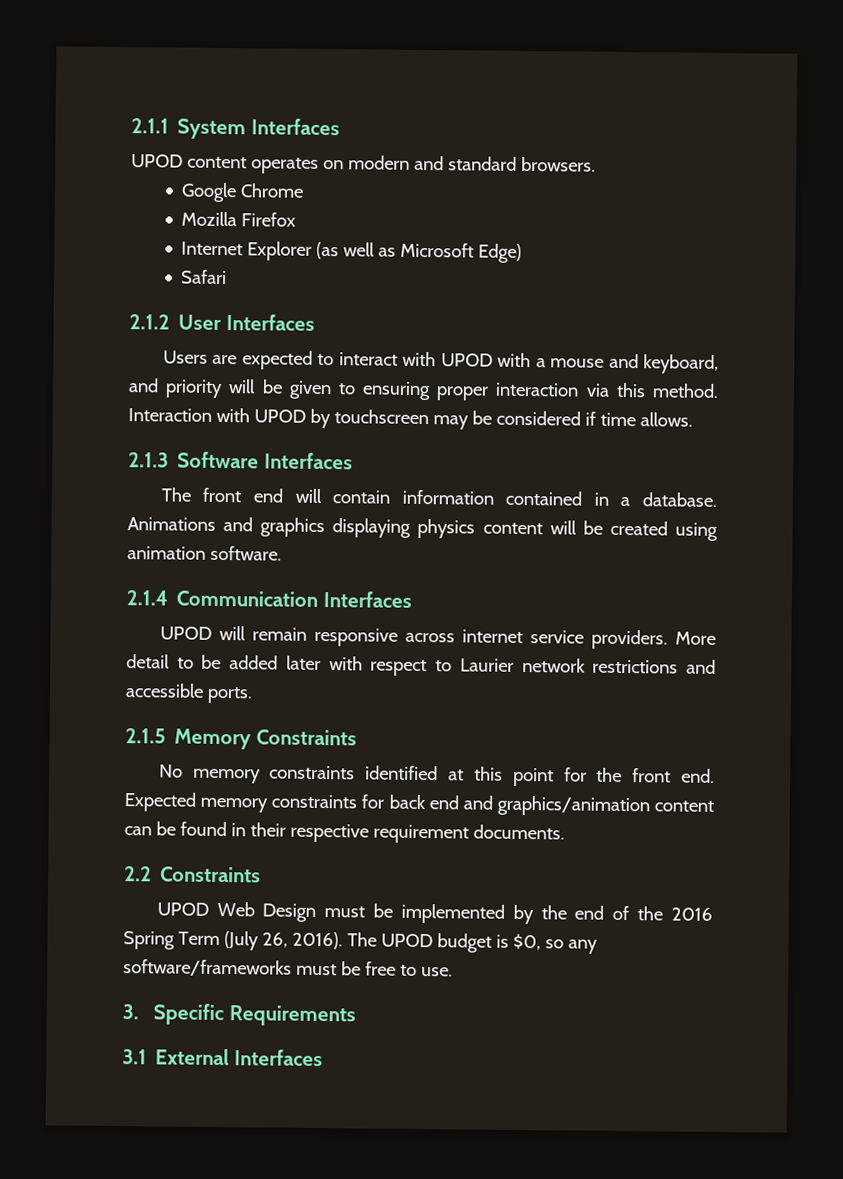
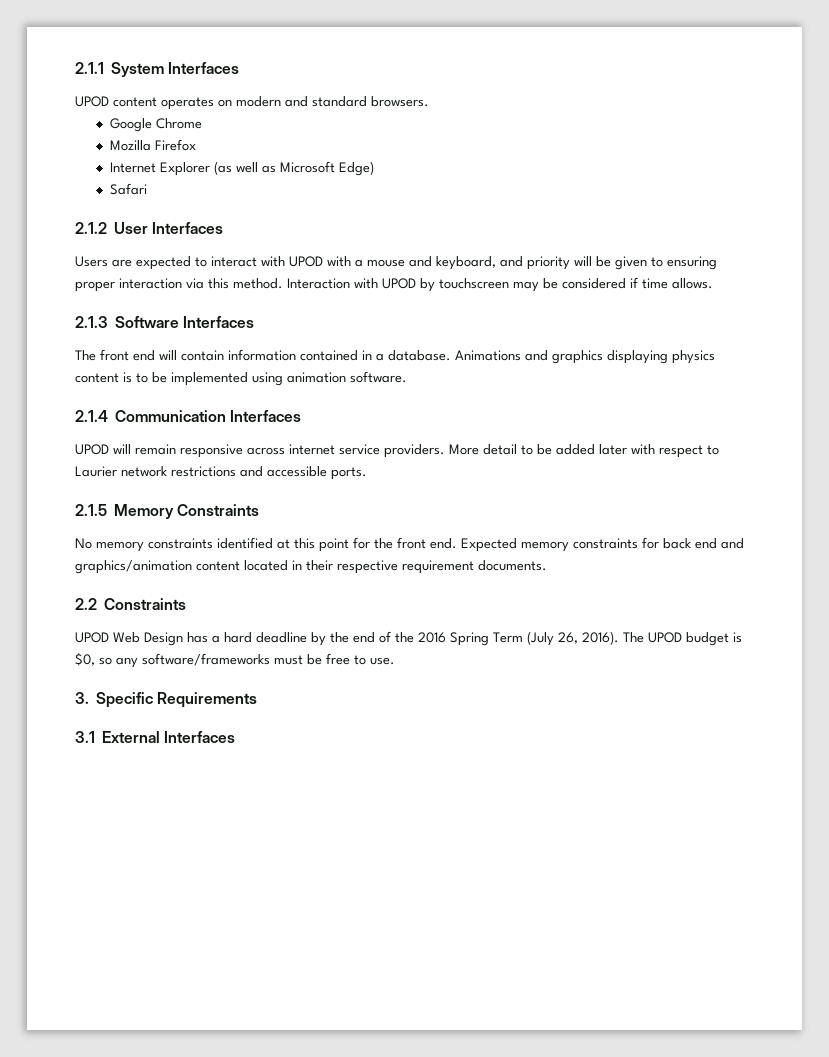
[549,520,668,536] will be created -> [123,372,248,386] is to be implemented
[124,821,227,837] can be found -> [244,560,288,571] located
[324,903,505,924] must be implemented -> [187,632,307,643] has a hard deadline

